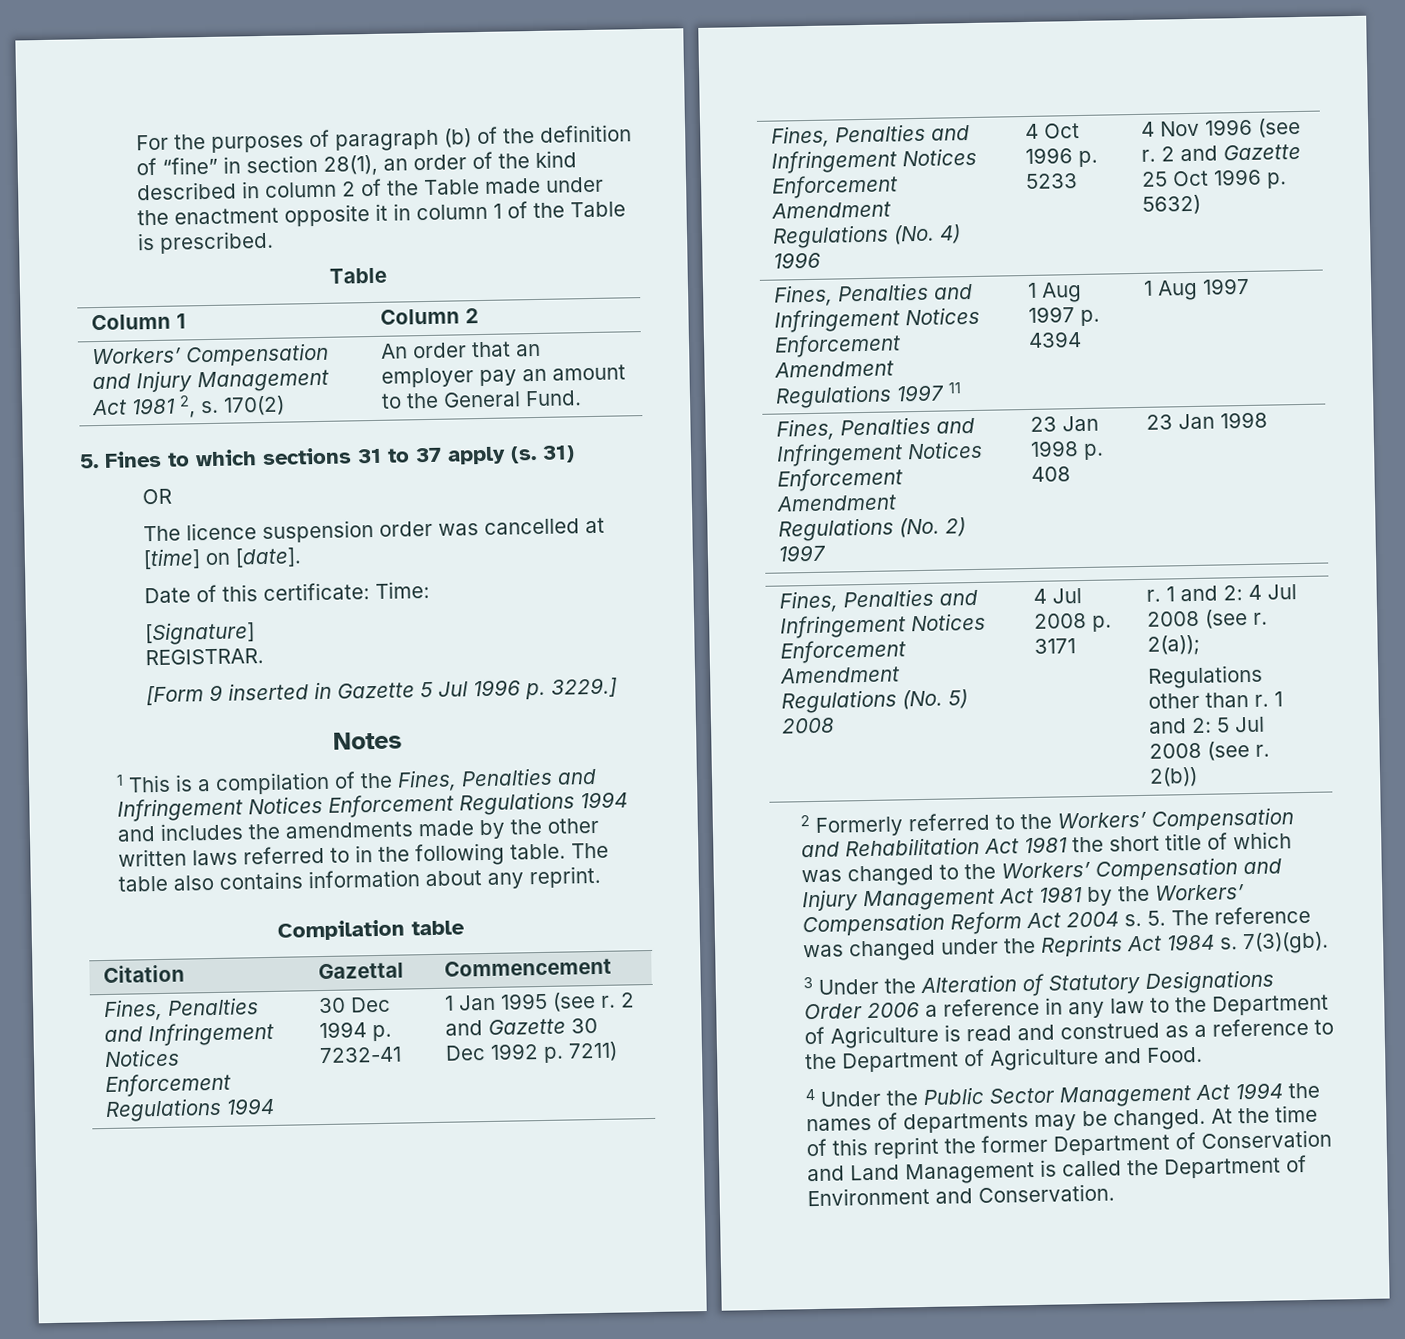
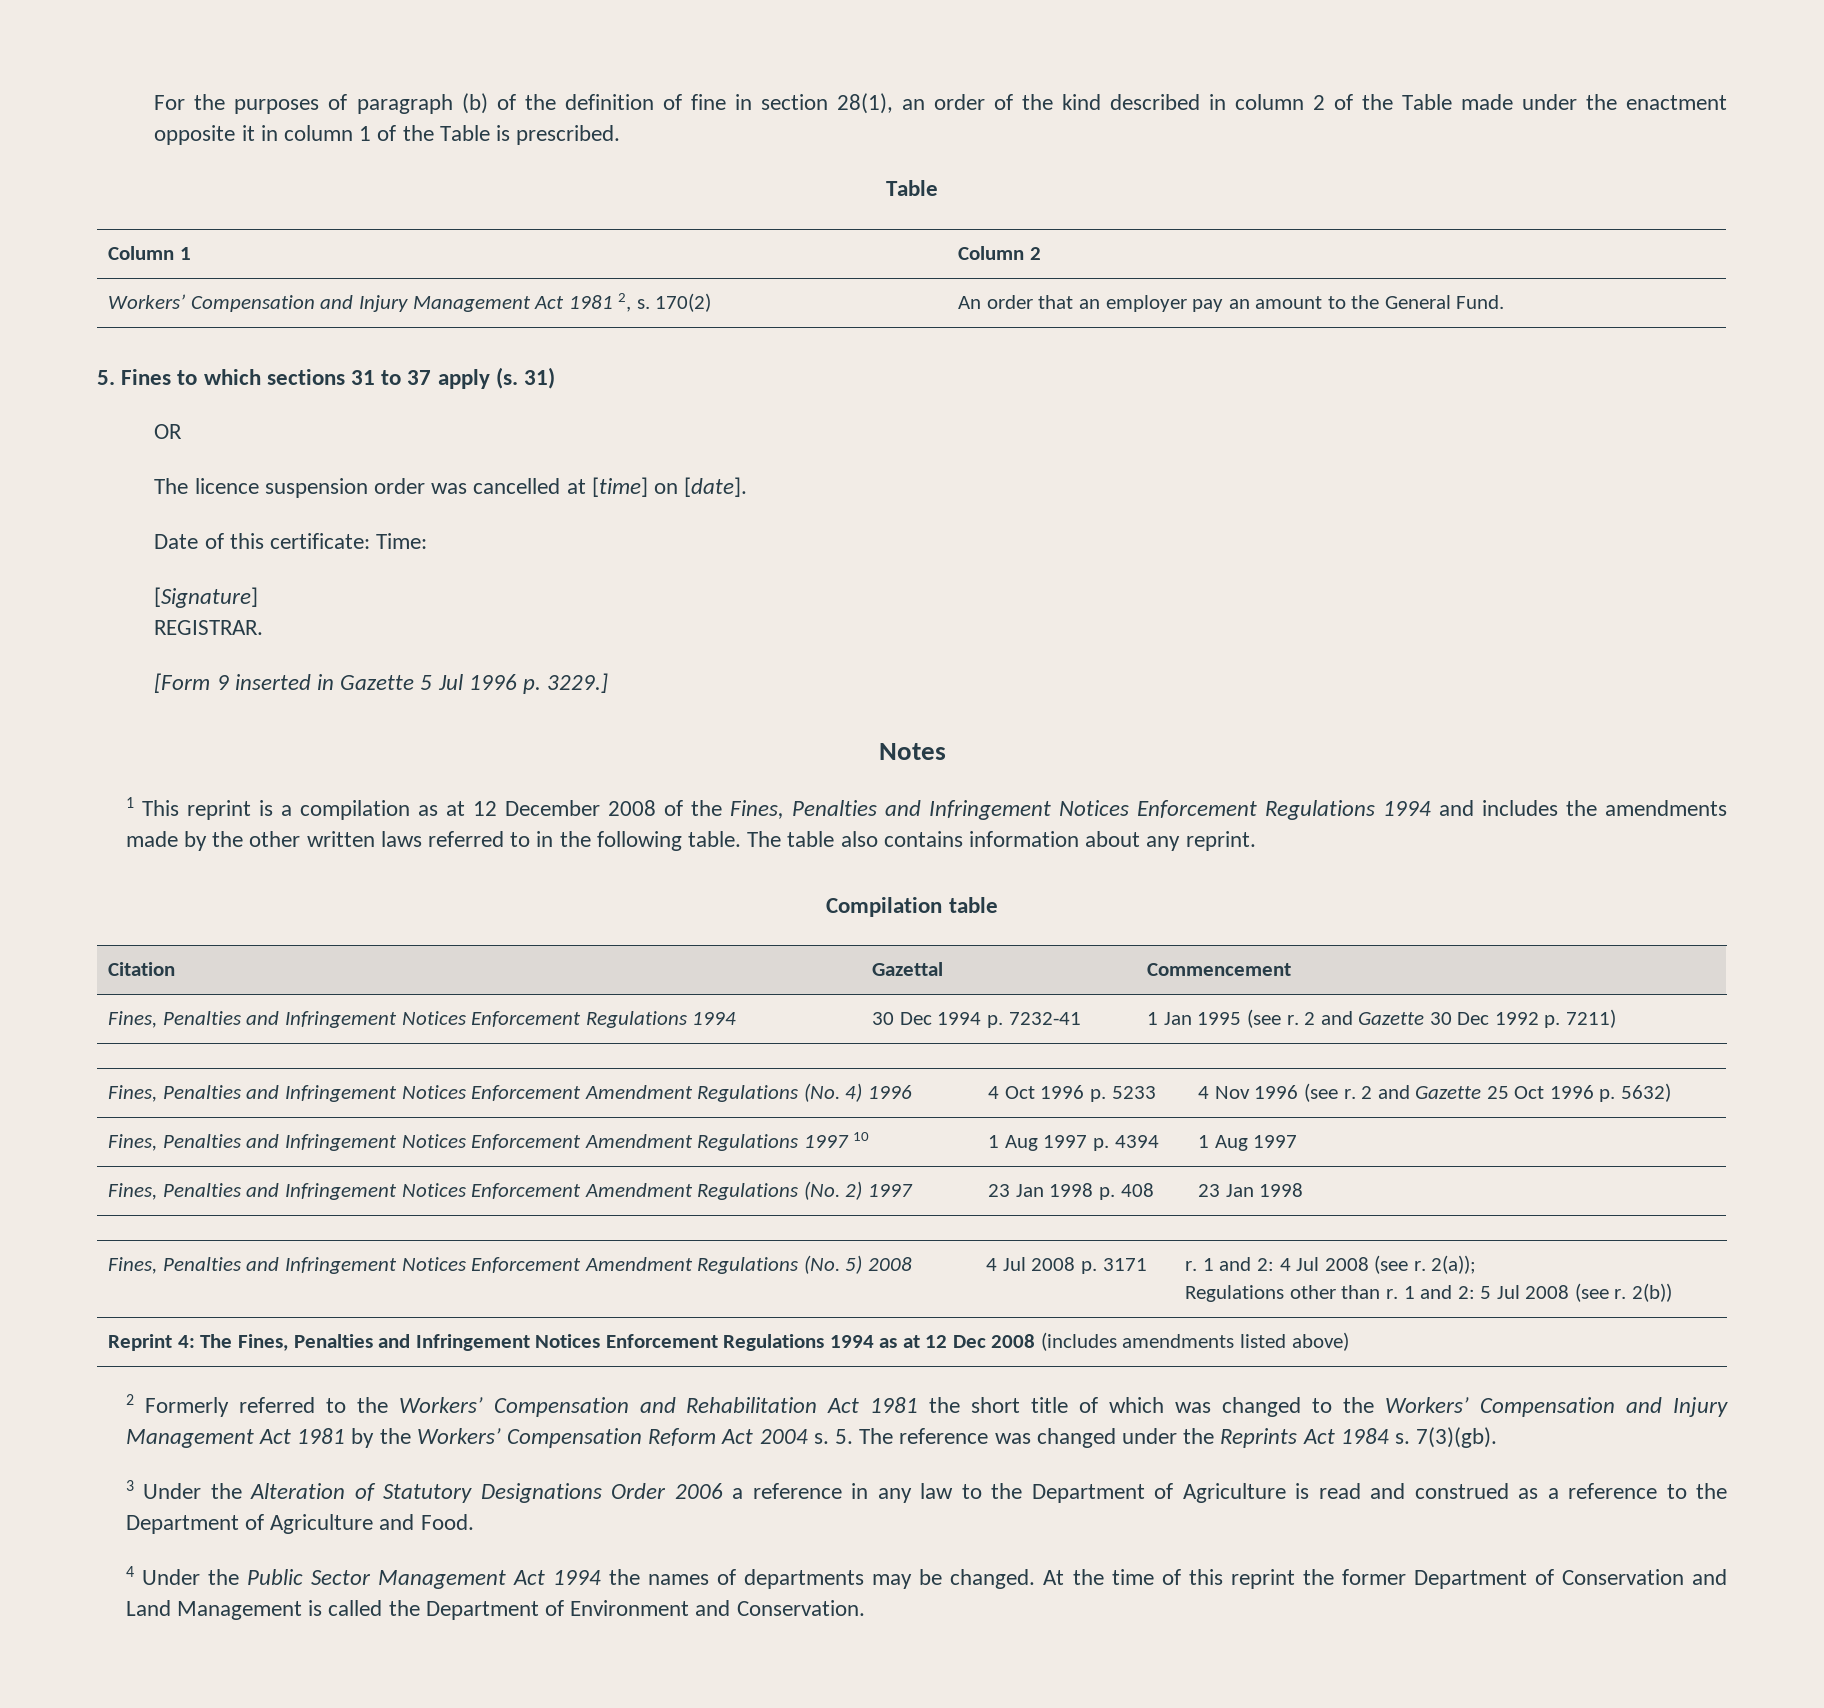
[161,156,218,175] “fine” -> [690,94,726,110] fine
(171, 783) none -> [186,800,251,820] reprint
(330, 783) none -> [417,800,656,816] as at 12 December 2008
[948,382,962,394] 11 -> [853,1132,870,1141] 10
(1199, 776) none -> [108,1332,1349,1351] // Reprint 4: The Fines, Penalties and Infringement Notices Enforcement Regulations 1994 as at 12 Dec 2008 (includes amendments listed above)

